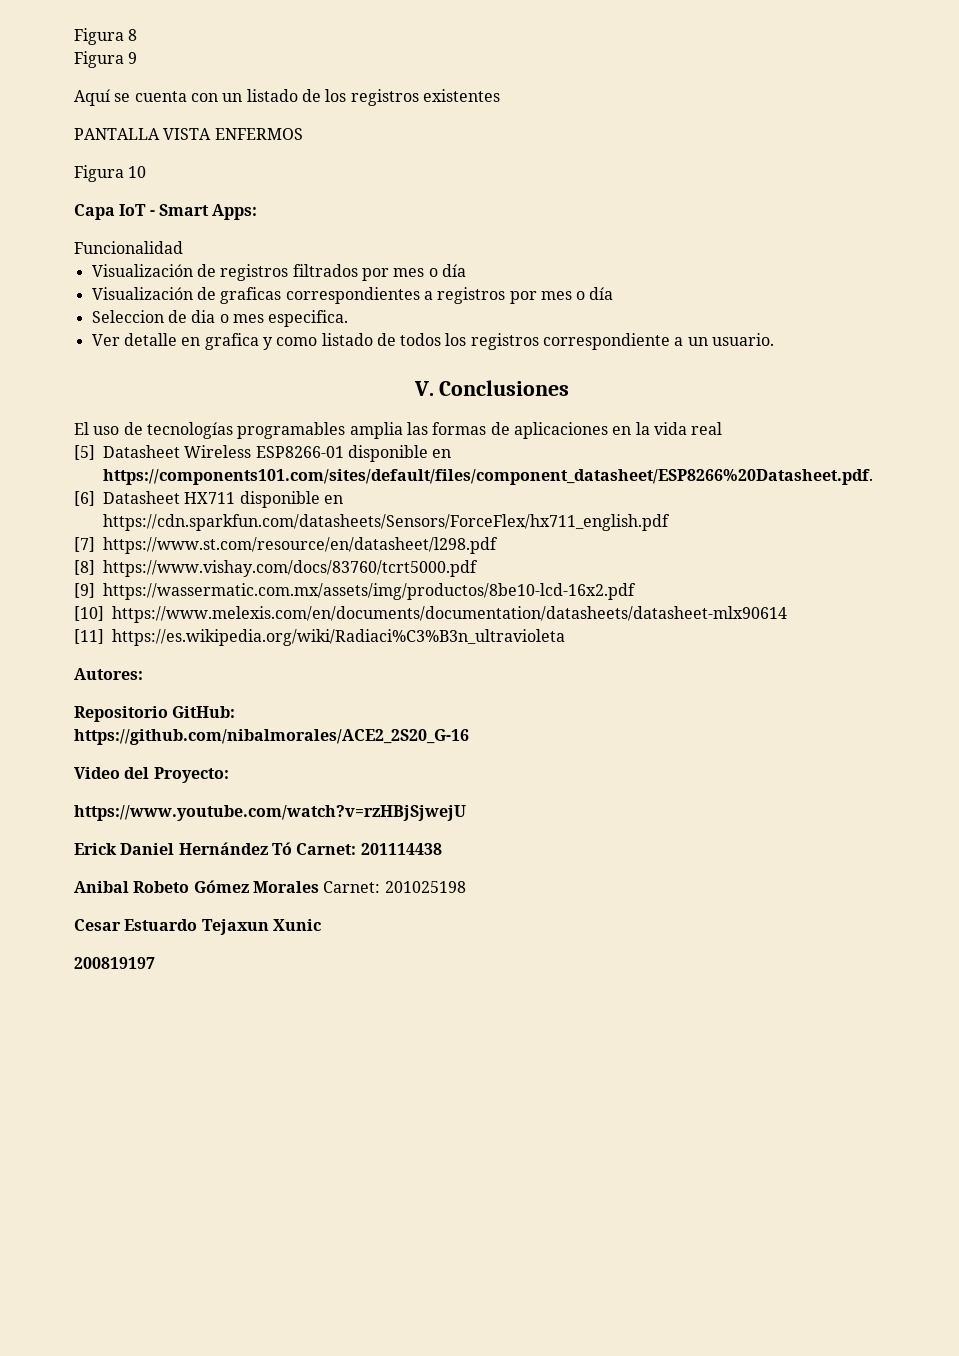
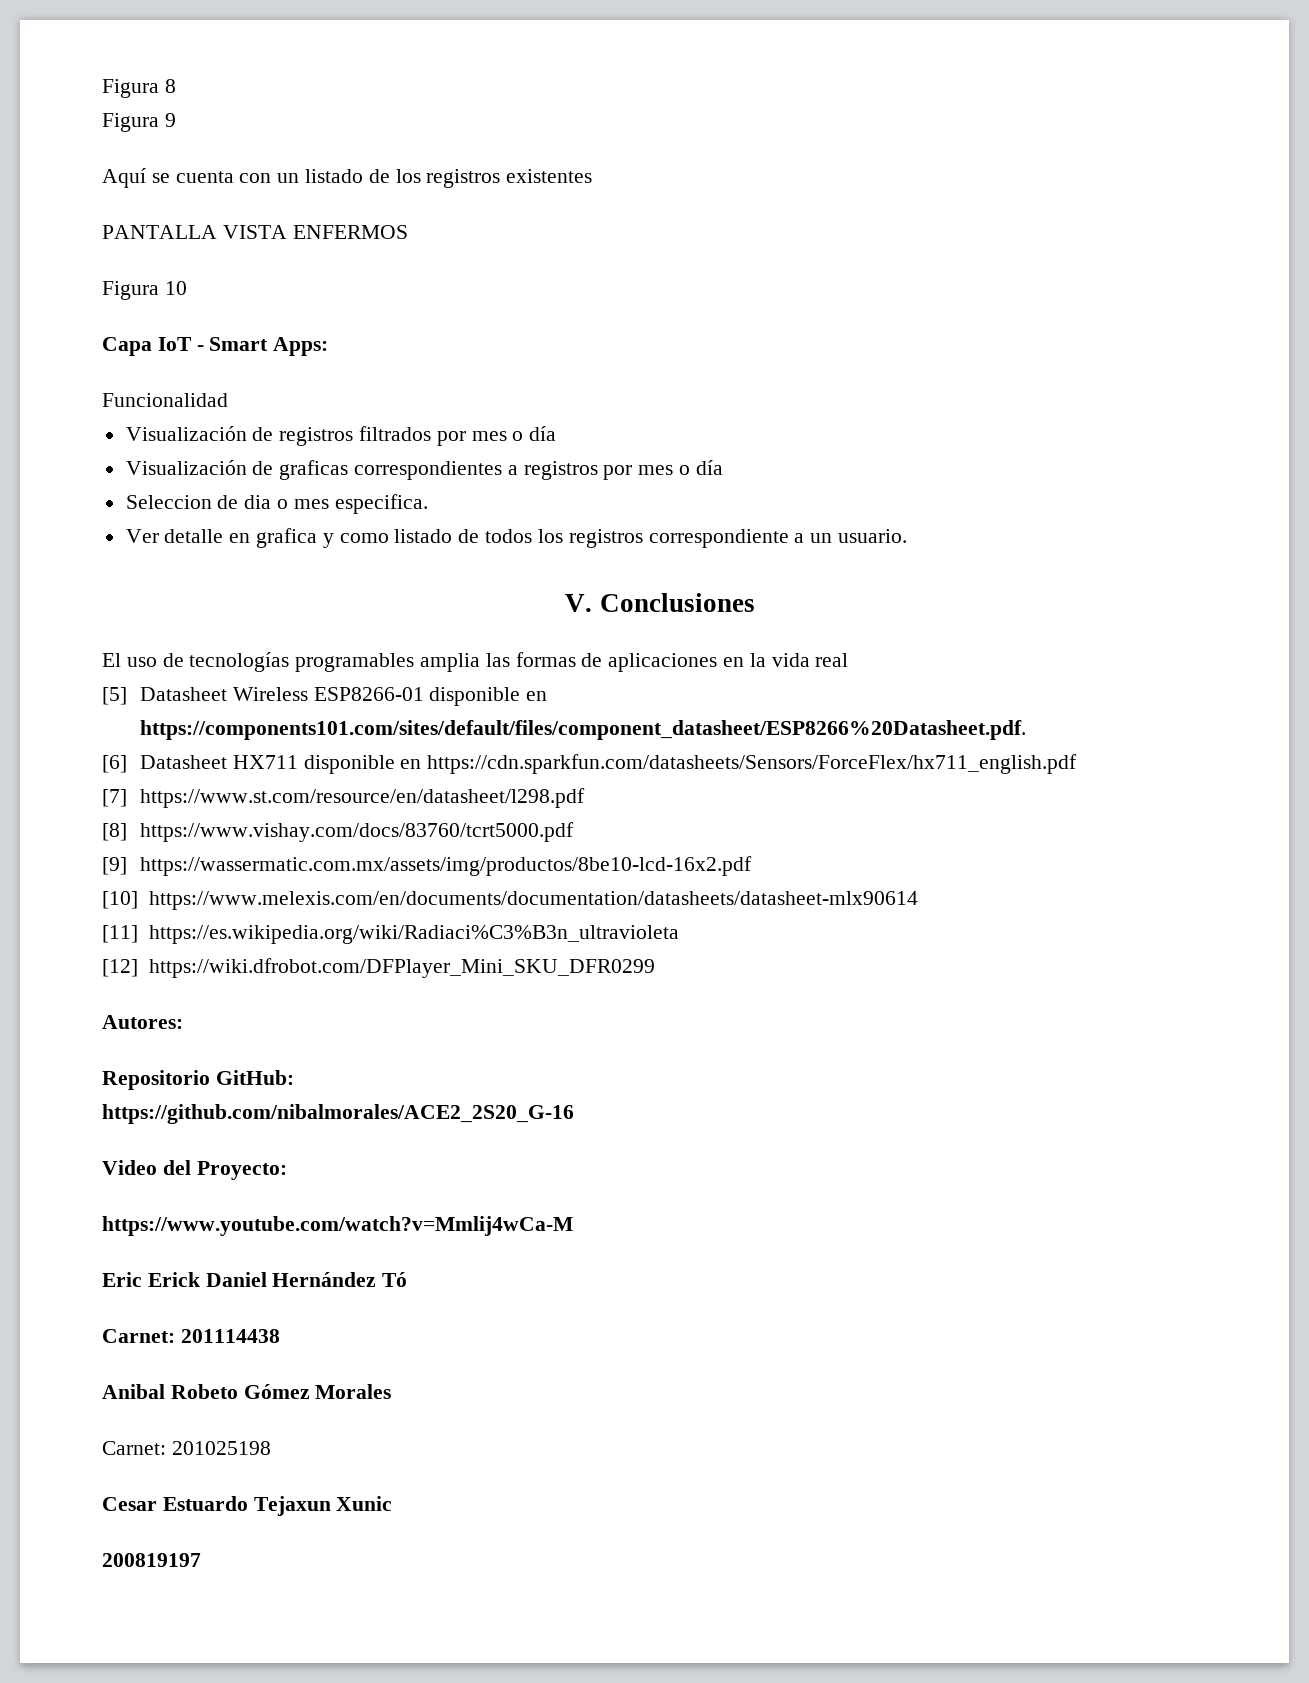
(565, 637) none -> [102,958,655,978] // [12] https://wiki.dfrobot.com/DFPlayer_Mini_SKU_DFR0299
[74,805,466,821] https://www.youtube.com/watch?v=rzHBjSjwejU // -> [102,1216,573,1236] [102,1272,142,1287] https://www.youtube.com/watch?v=Mmlij4wCa-M // Eric
(292, 848) none -> (408, 1279) //
(319, 887) none -> (392, 1391) //

